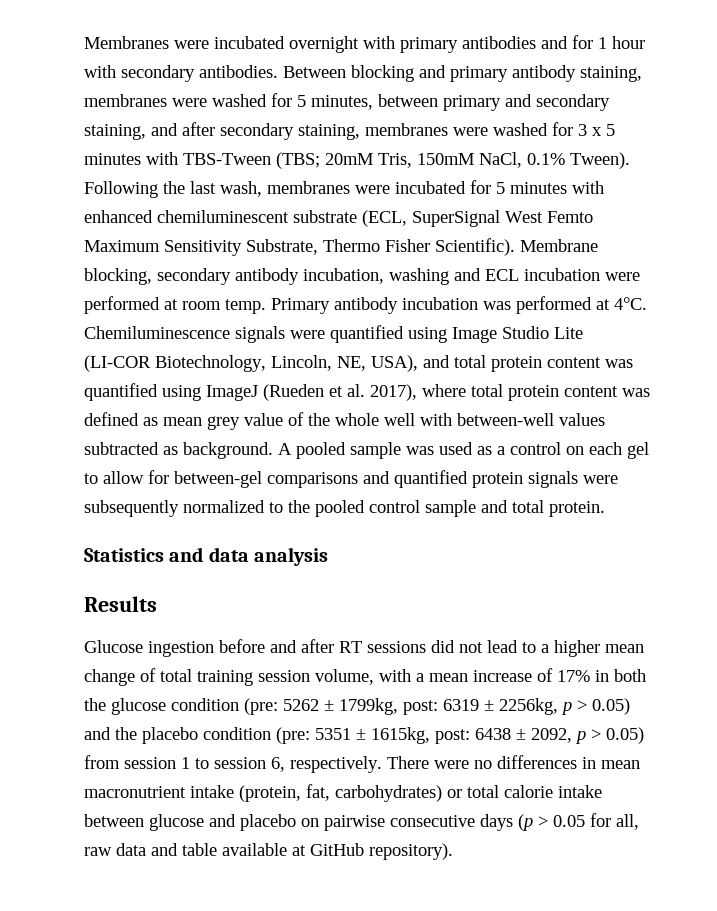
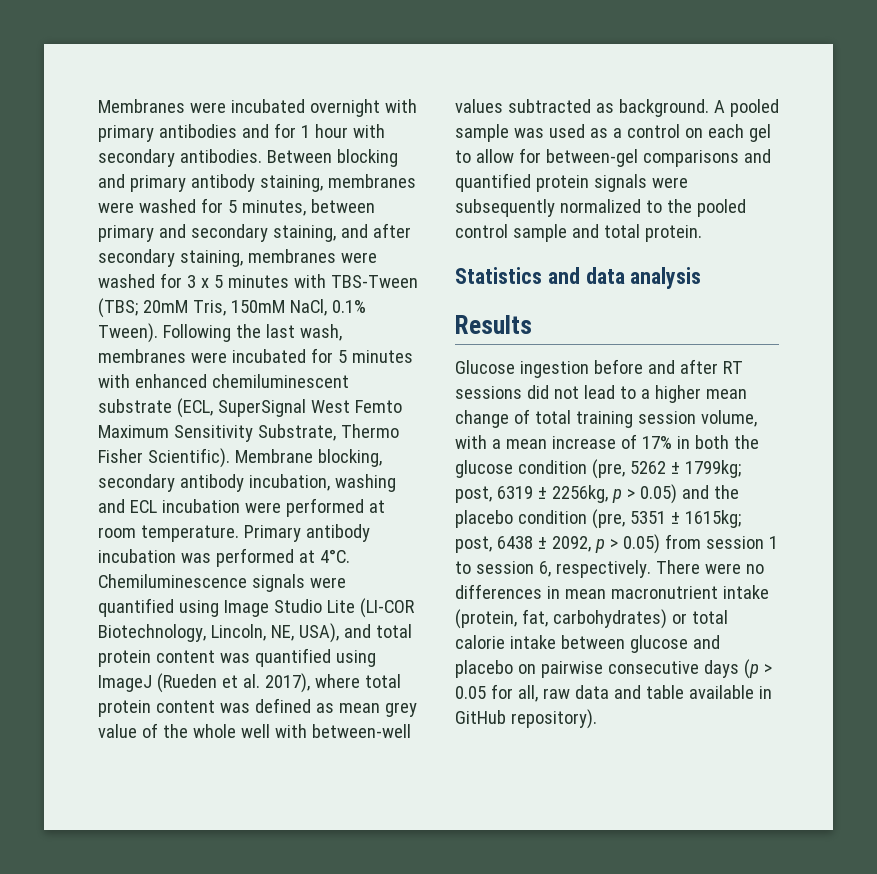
[225,299,266,314] temp. -> [140,525,239,542] temperature.
[244,698,278,715] (pre: -> [591,459,625,479] (pre,
[339,698,438,715] 1799kg, post: -> [684,460,741,478] [455,486,492,503] 1799kg; post,
[276,727,310,744] (pre: -> [591,509,625,529] (pre,
[371,727,470,744] 1615kg, post: -> [684,510,741,528] [455,536,492,553] 1615kg; post,
[292,845,306,856] at -> [758,686,772,699] in

